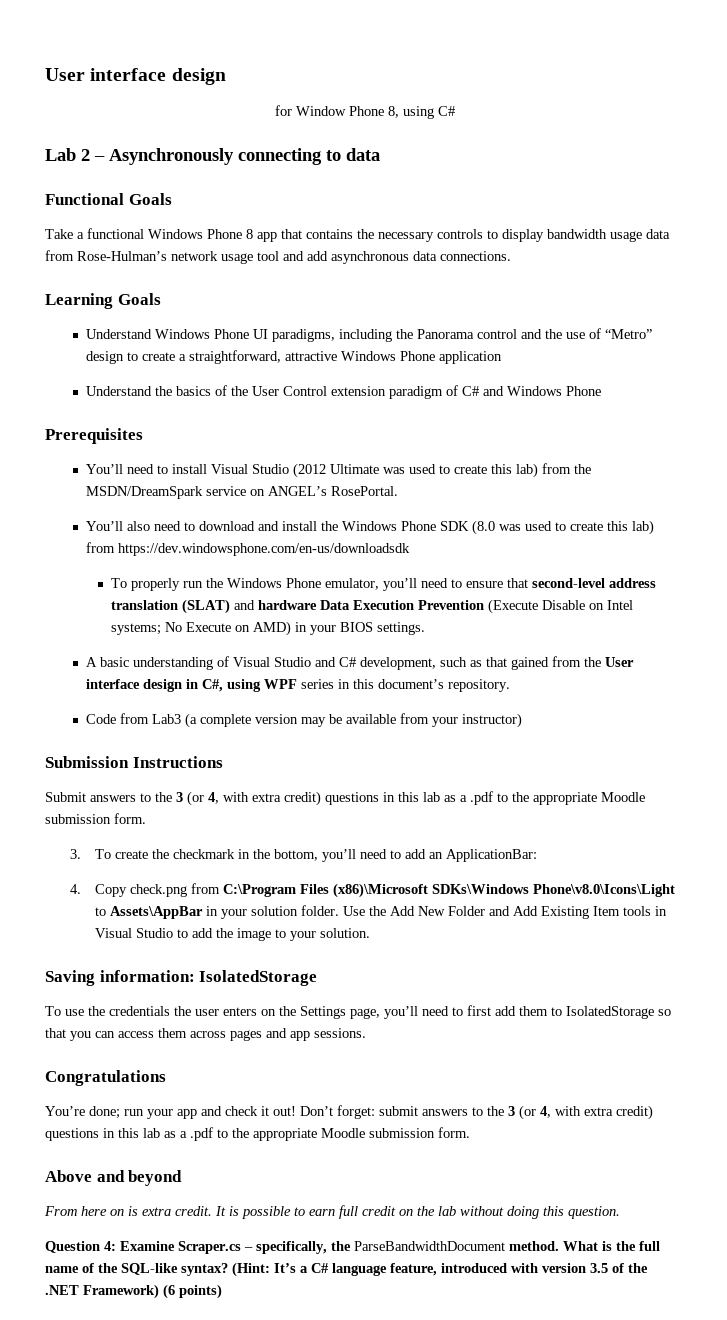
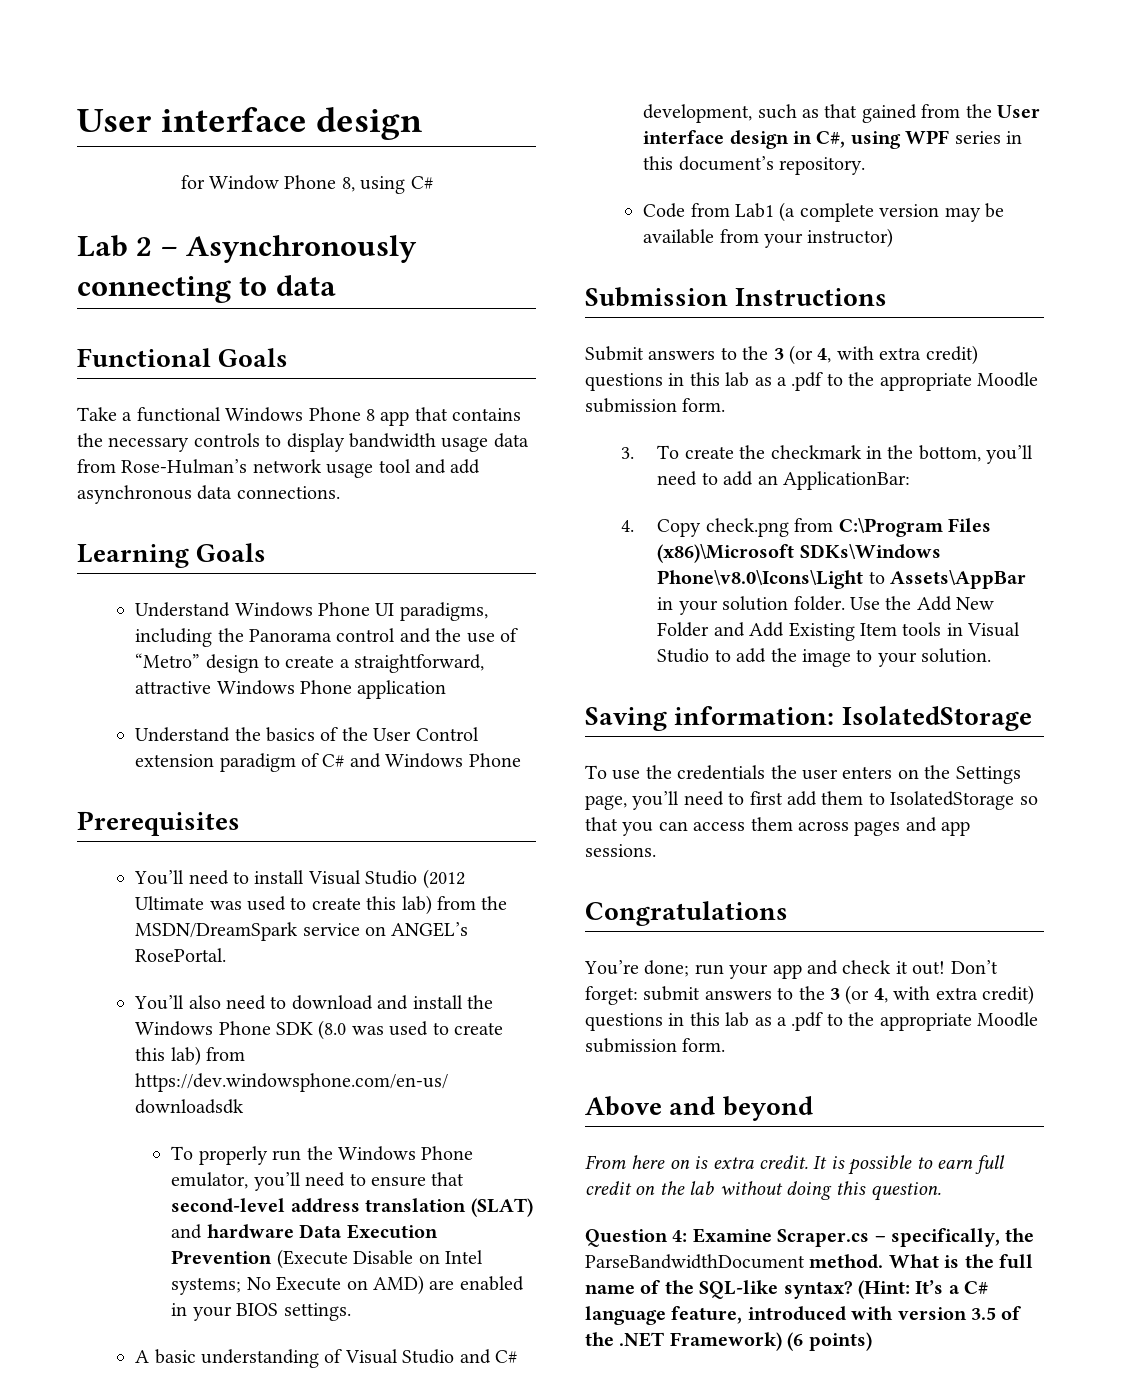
(292, 628) none -> [429,1276,524,1291] are enabled
[152,714,182,724] Lab3 -> [734,203,774,218] Lab1

